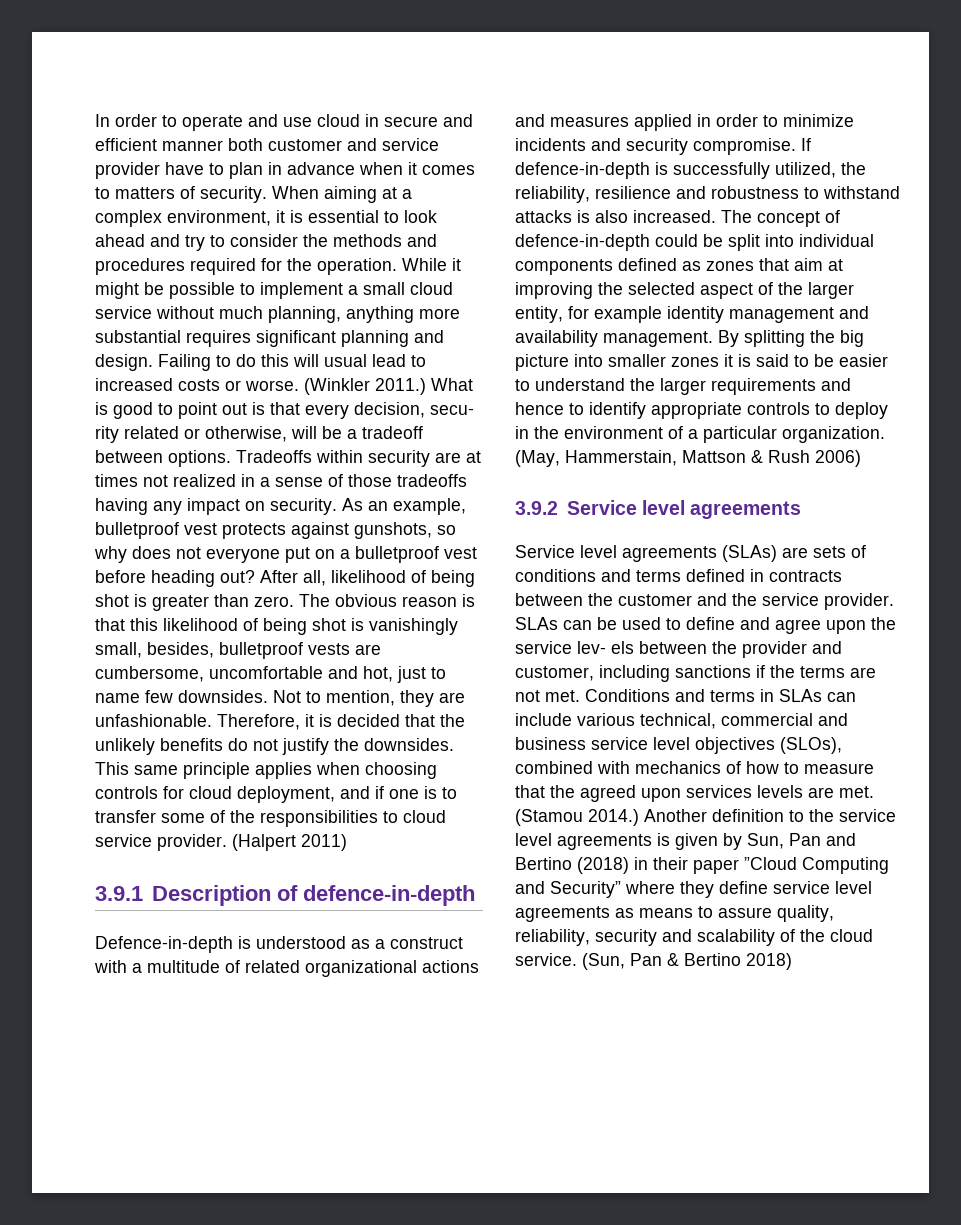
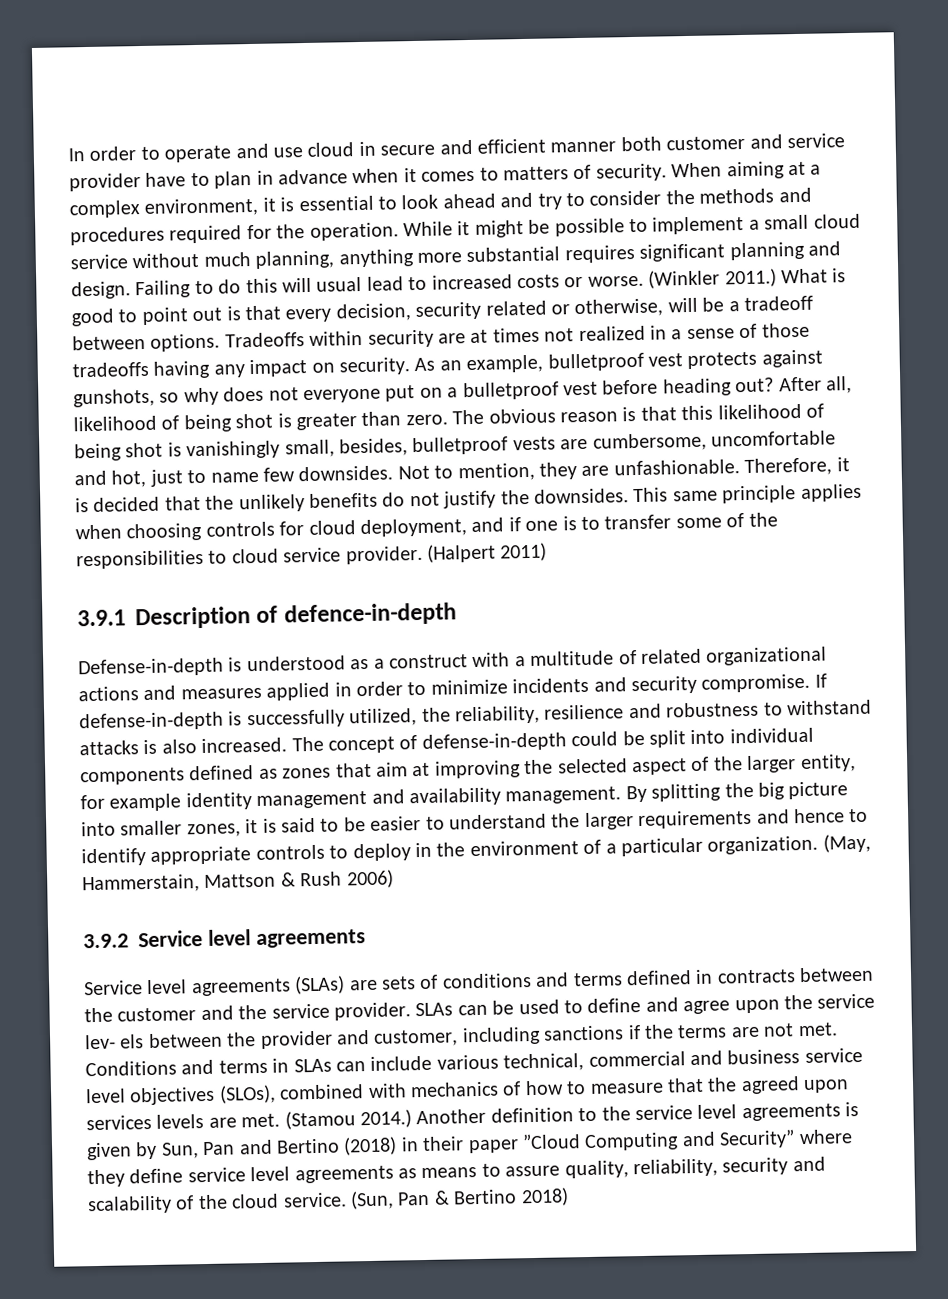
[430,405,474,415] [95,426,119,443] secu- rity -> [415,301,482,321] security
[95,936,233,953] Defence-in-depth -> [78,657,224,678] Defense-in-depth
[515,162,650,179] defence-in-depth -> [79,711,224,732] defense-in-depth
[515,234,650,251] defence-in-depth -> [421,732,567,752] defense-in-depth
[671,357,719,367] zones -> [186,823,241,838] zones,

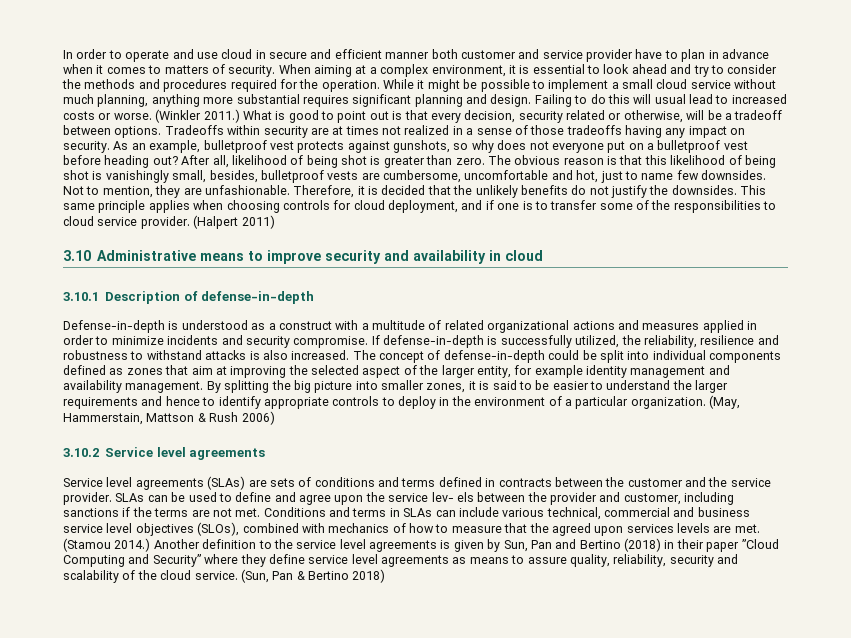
[77,609,126,627] 3.9.1 -> [63,250,544,264] [63,292,99,301] 3.10 Administrative means to improve security and availability in cloud // 3.10.1
[283,602,457,627] defence-in-depth -> [201,291,315,304] defense-in-depth
[83,933,129,949] 3.9.2 -> [63,448,99,457] 3.10.2

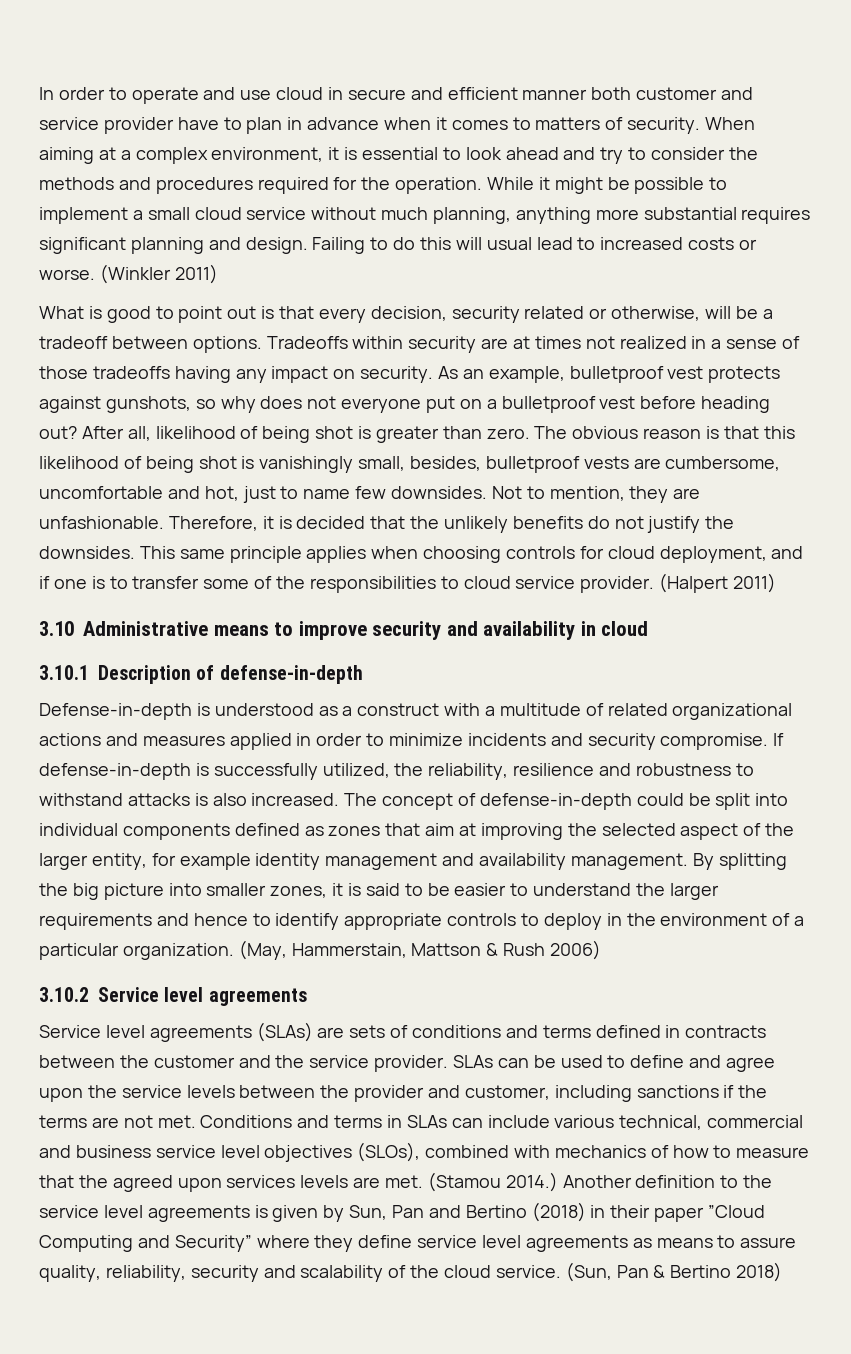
[203,109,240,123] 2011.) -> [174,264,218,284] 2011) //
[431,492,474,502] lev- els -> [186,1085,235,1098] levels

